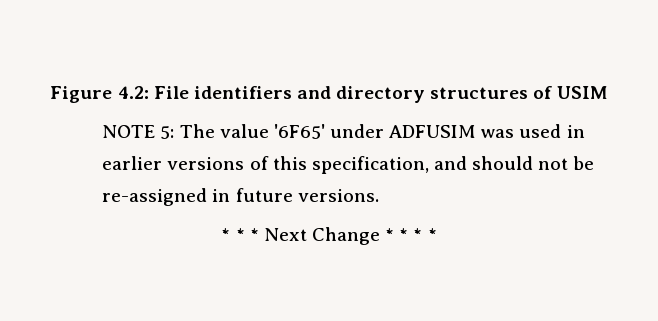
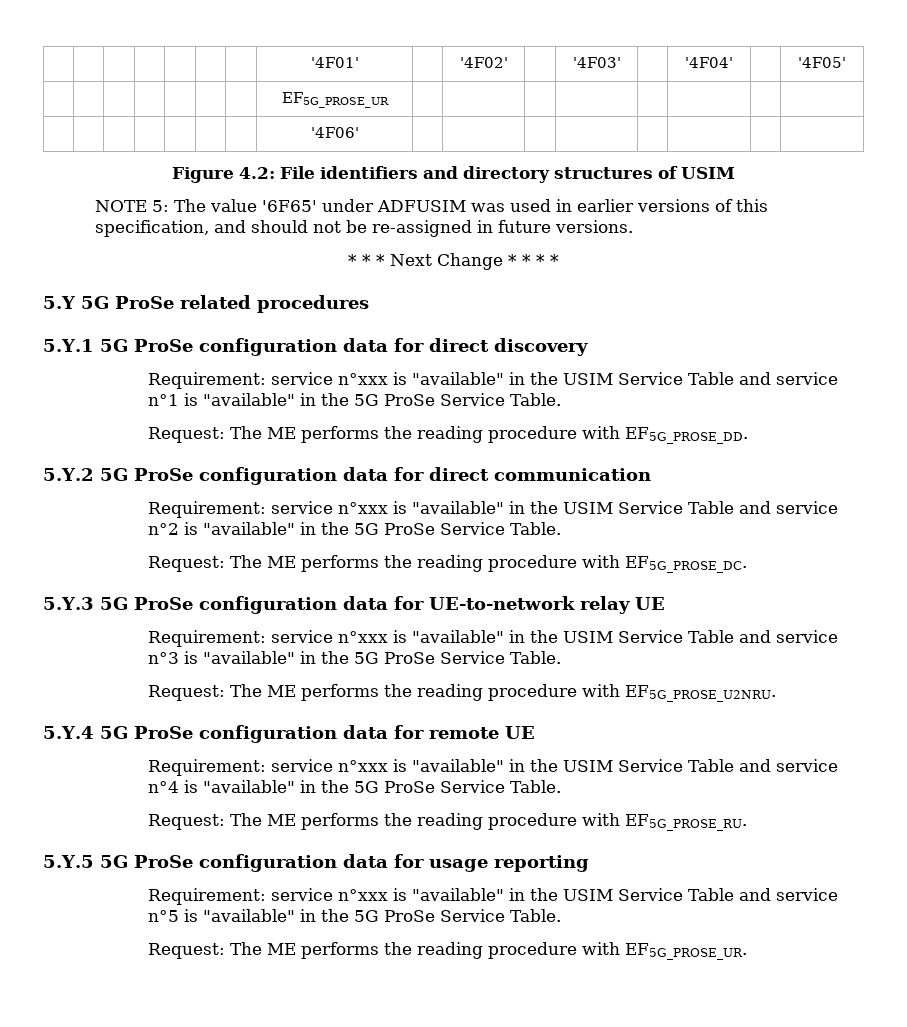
(50, 94) none -> [310,57,359,68] [459,57,508,68] [572,57,621,68] [685,57,733,68] [798,57,846,68] [281,92,389,108] [310,127,359,138] | | | | | | | '4F01' | | '4F02' | | '4F03' | | '4F04' | | '4F05' // | | | | | | | EF5G_PROSE_UR | | | | | | | | // | | | | | | | '4F06' | | | | | | | | //
(437, 234) none -> [43,295,369,313] [43,338,588,356] [147,372,839,389] [147,393,562,406] [147,426,748,444] [43,467,651,485] [147,501,839,518] [147,522,562,535] [147,555,747,573] [43,596,665,614] [147,630,839,647] [147,651,562,664] [147,684,776,702] [43,725,535,743] [147,759,839,776] [147,780,562,793] [147,813,747,831] [43,854,589,872] [147,888,839,905] [147,909,562,922] [147,942,747,960] // 5.Y 5G ProSe related procedures // 5.Y.1 5G ProSe configuration data for direct discovery // Requirement: service n°xxx is "available" in the USIM Service Table and service n°1 is "available" in the 5G ProSe Service Table. // Request: The ME performs the reading procedure with EF5G_PROSE_DD. // 5.Y.2 5G ProSe configuration data for direct communication // Requirement: service n°xxx is "available" in the USIM Service Table and service n°2 is "available" in the 5G ProSe Service Table. // Request: The ME performs the reading procedure with EF5G_PROSE_DC. // 5.Y.3 5G ProSe configuration data for UE-to-network relay UE // Requirement: service n°xxx is "available" in the USIM Service Table and service n°3 is "available" in the 5G ProSe Service Table. // Request: The ME performs the reading procedure with EF5G_PROSE_U2NRU. // 5.Y.4 5G ProSe configuration data for remote UE // Requirement: service n°xxx is "available" in the USIM Service Table and service n°4 is "available" in the 5G ProSe Service Table. // Request: The ME performs the reading procedure with EF5G_PROSE_RU. // 5.Y.5 5G ProSe configuration data for usage reporting // Requirement: service n°xxx is "available" in the USIM Service Table and service n°5 is "available" in the 5G ProSe Service Table. // Request: The ME performs the reading procedure with EF5G_PROSE_UR.

